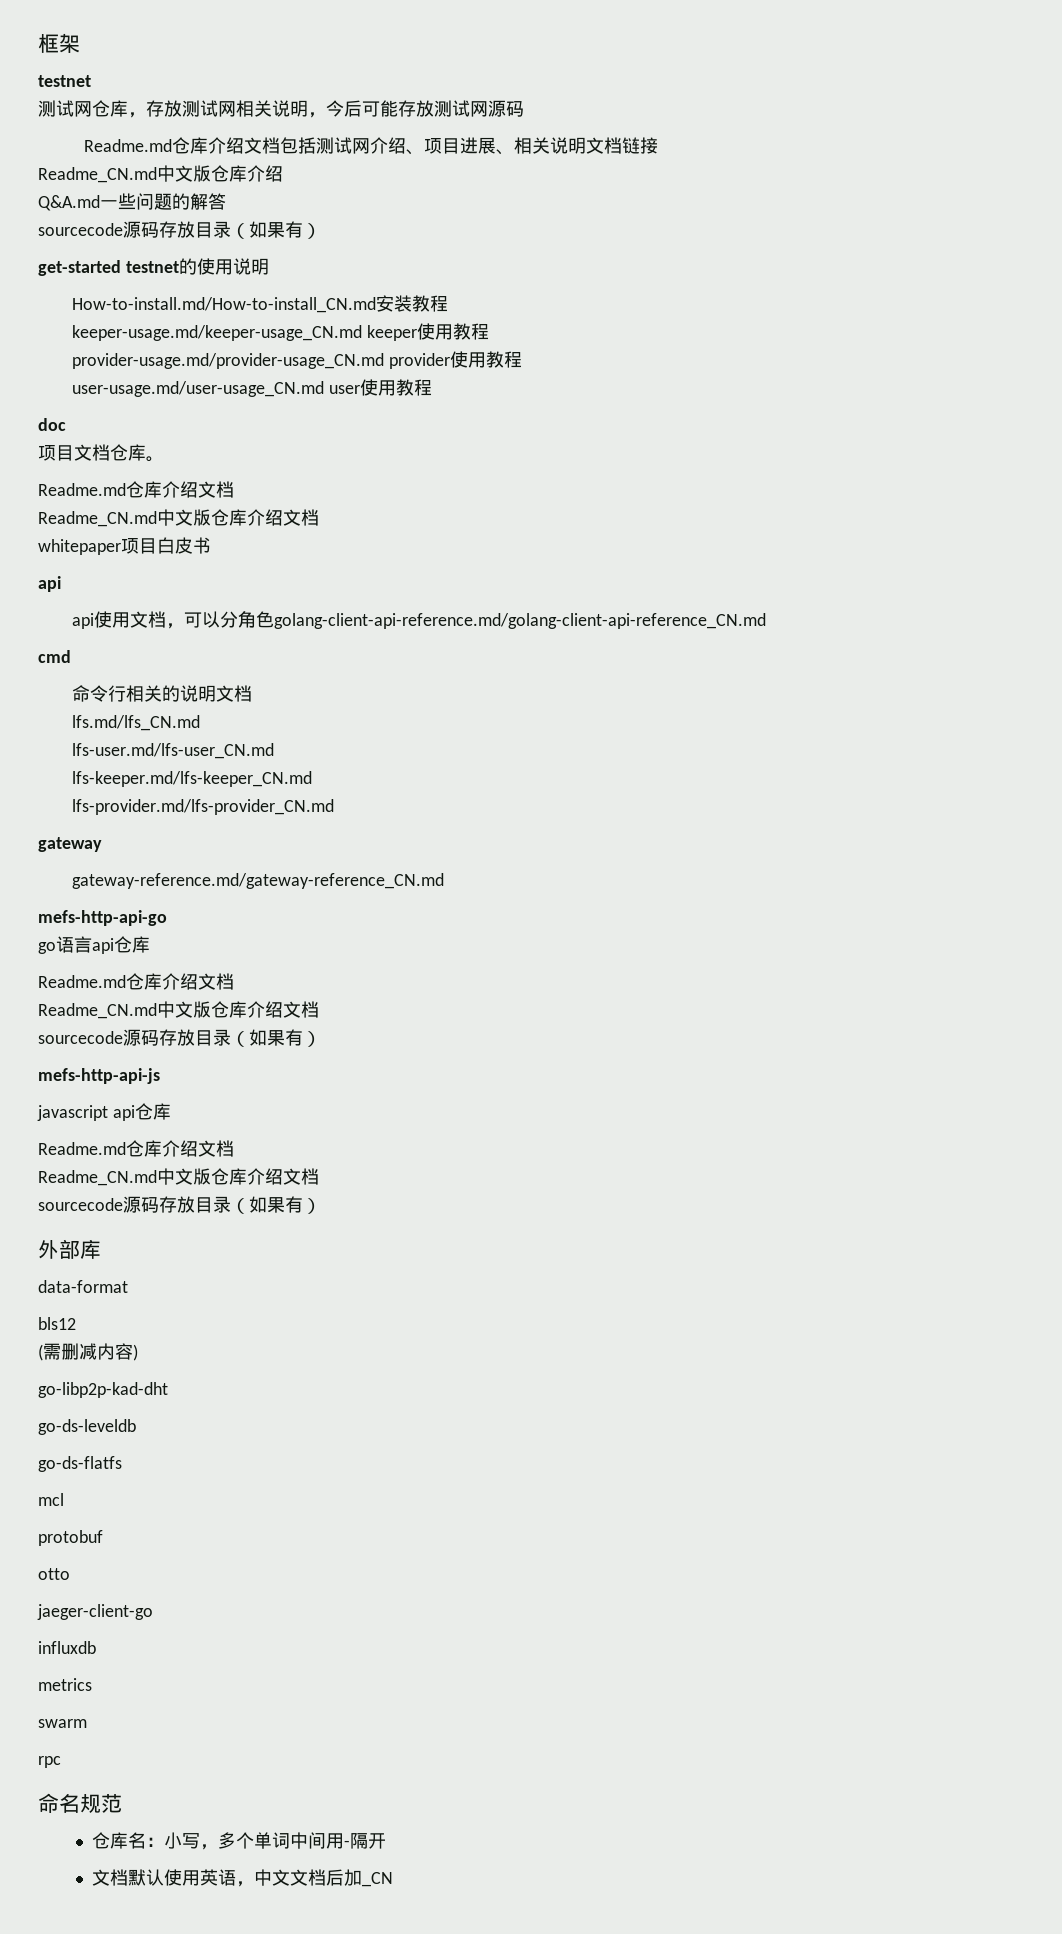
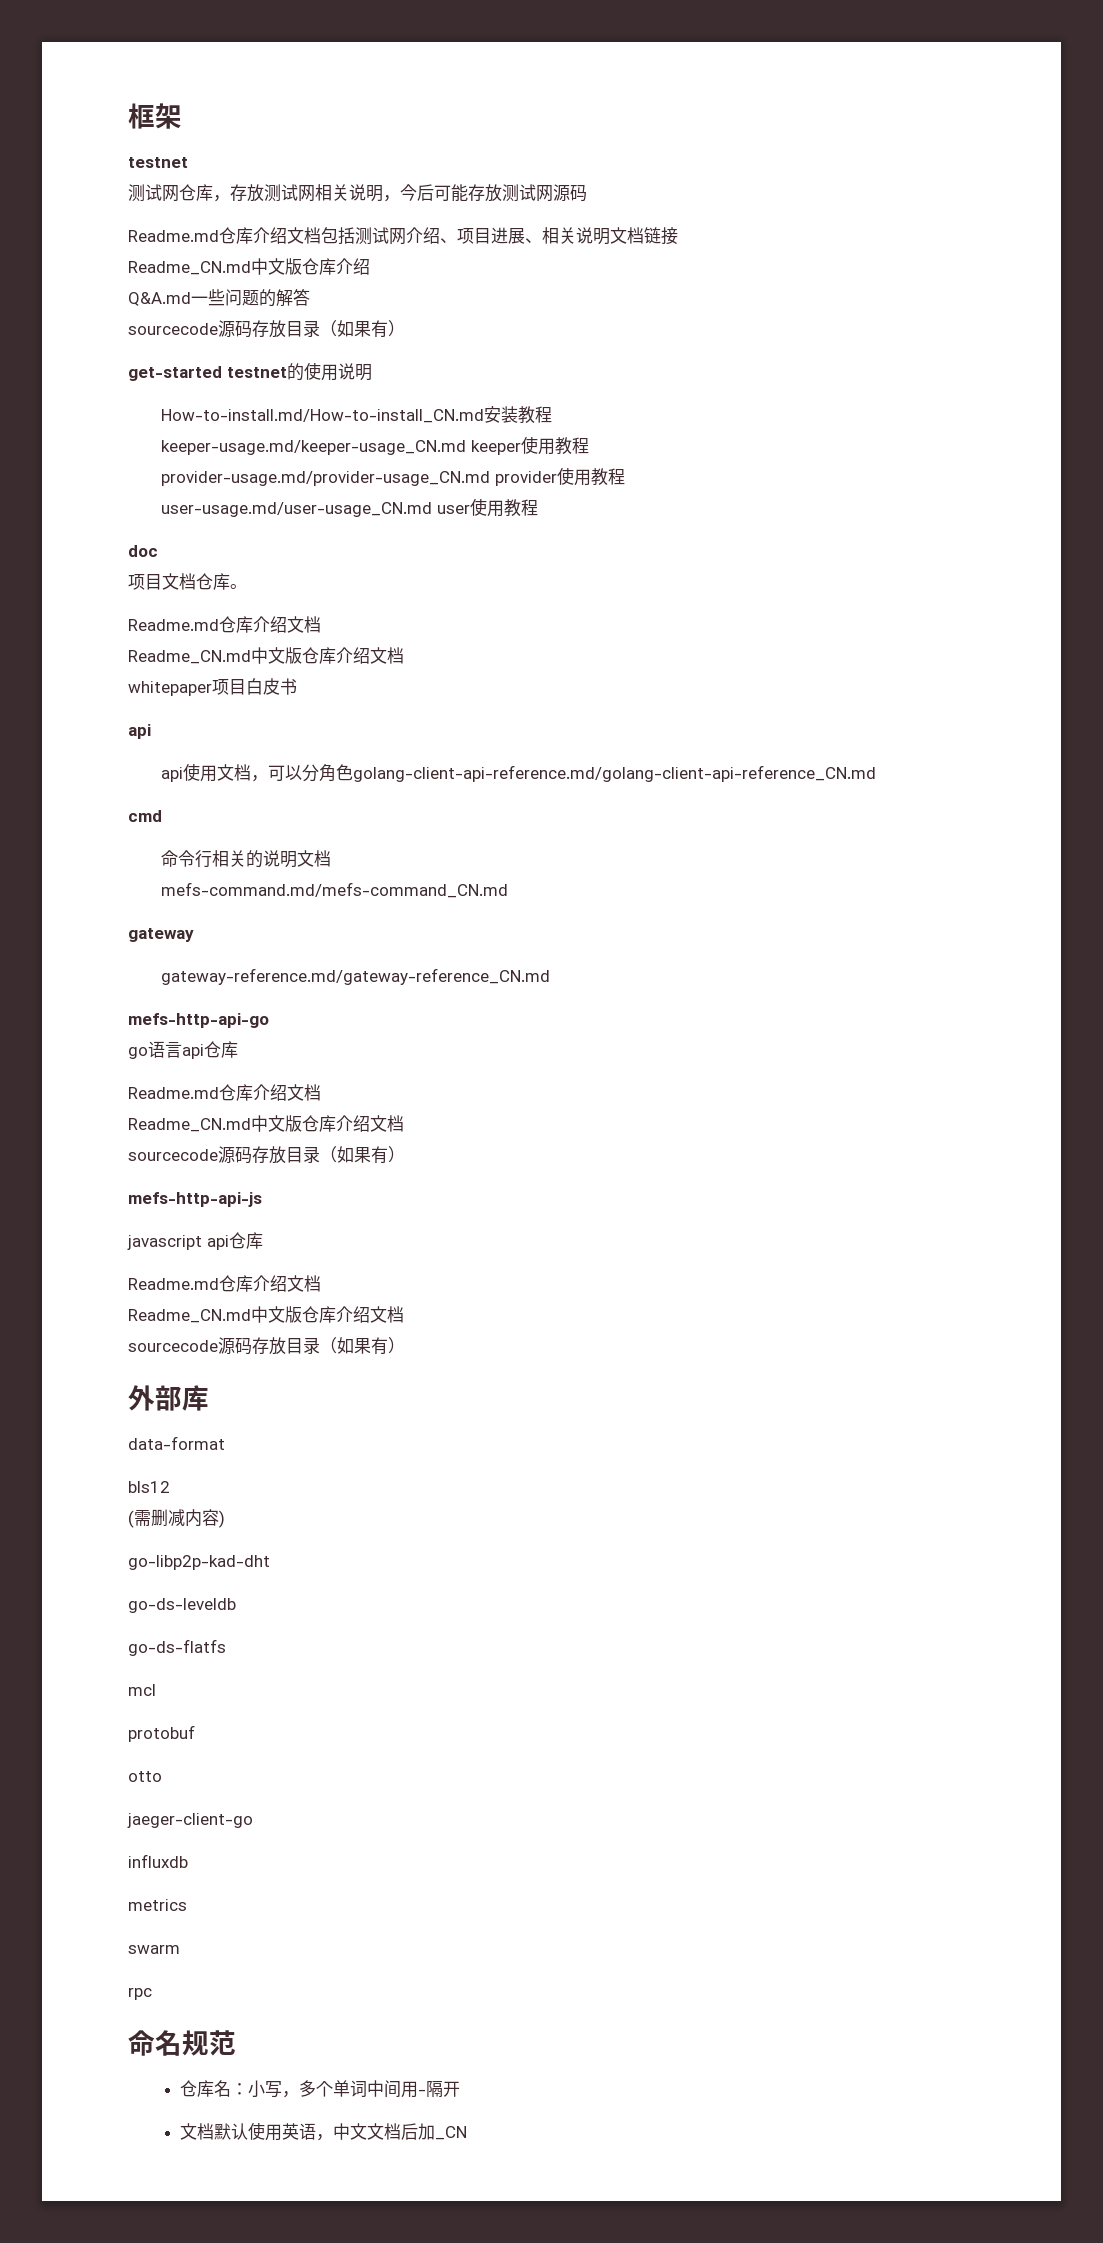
[72,715,201,731] [72,743,275,759] [72,771,313,787] [72,799,335,815] lfs.md/lfs_CN.md // lfs-user.md/lfs-user_CN.md // lfs-keeper.md/lfs-keeper_CN.md // lfs-provider.md/lfs-provider_CN.md -> [161,882,509,898] mefs-command.md/mefs-command_CN.md

